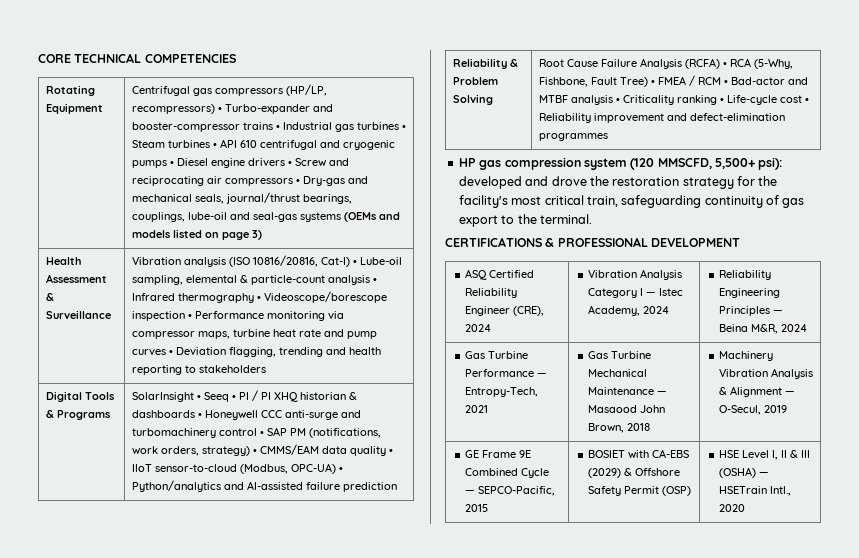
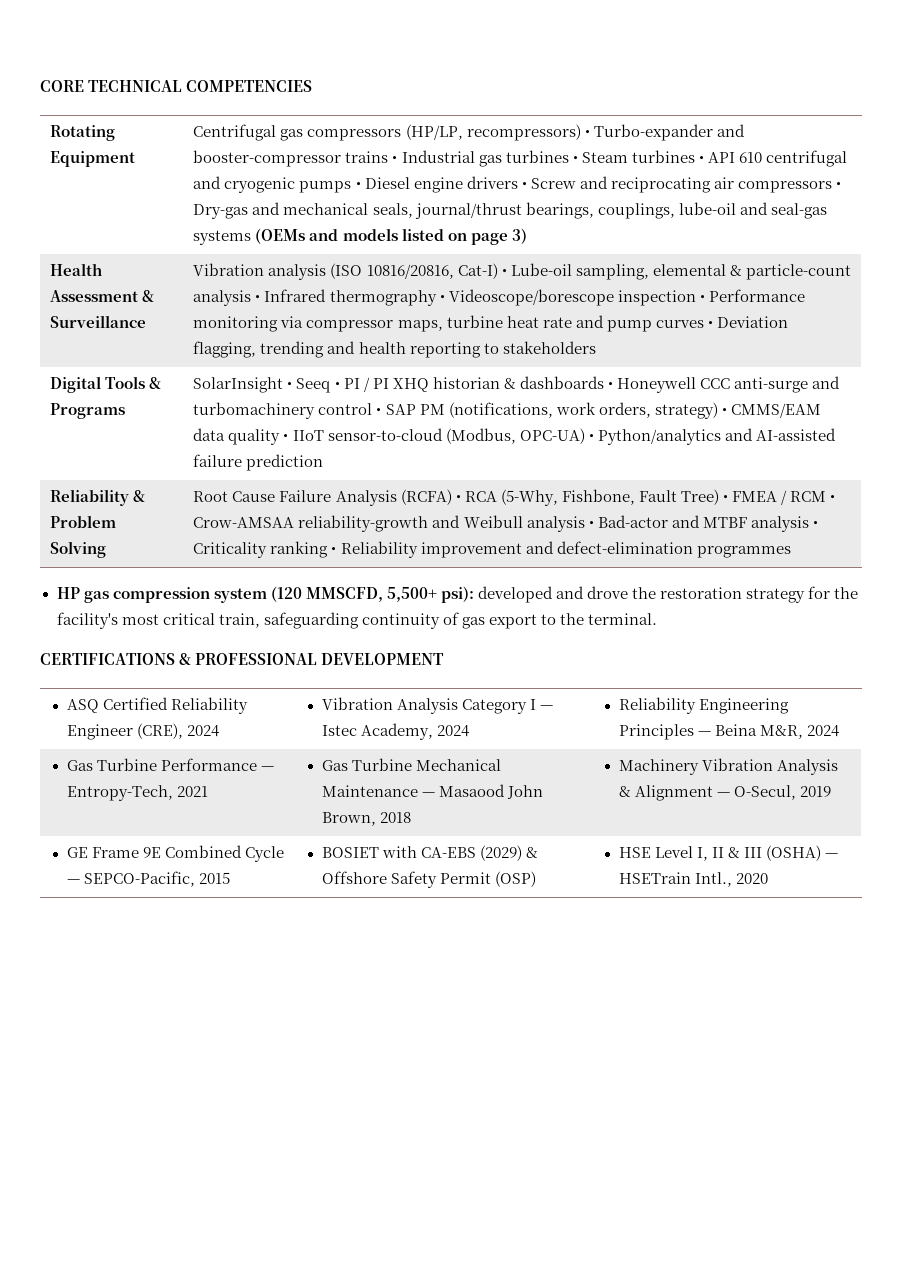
(728, 82) none -> [193,515,594,532] Crow-AMSAA reliability-growth and Weibull analysis •
[726,95,809,105] Life-cycle cost • -> (337, 550) none

